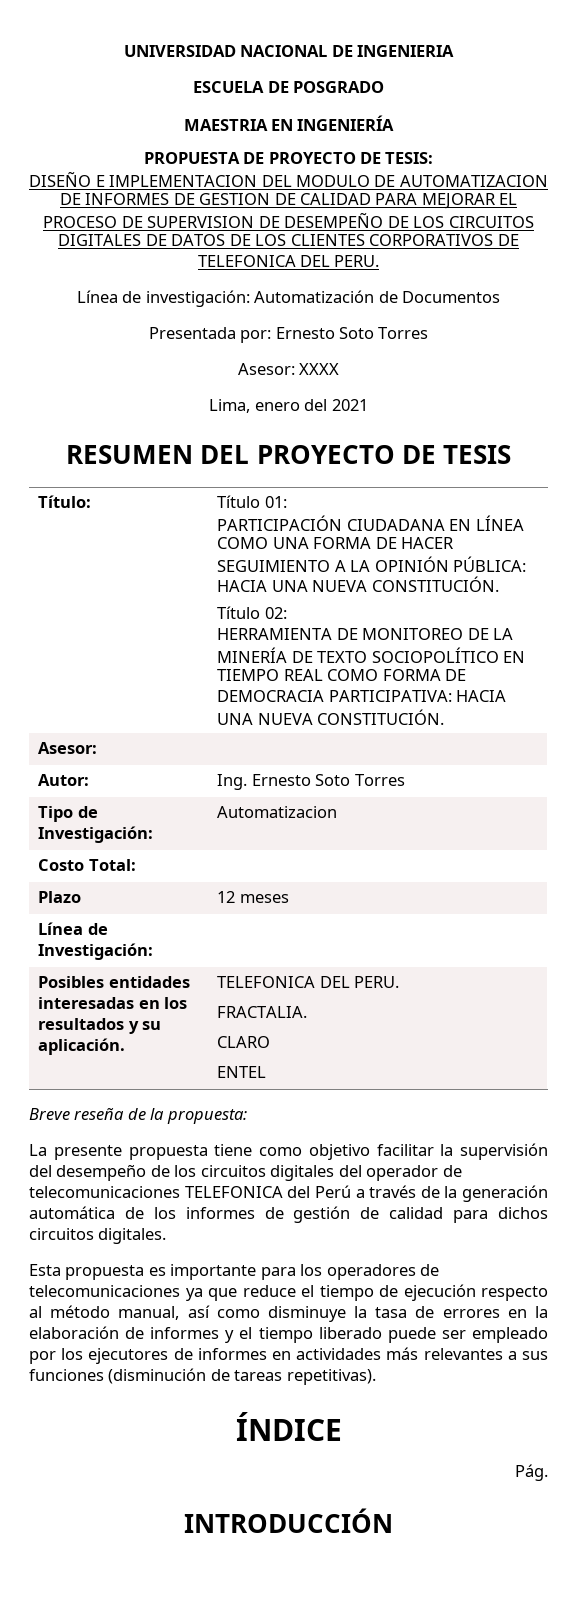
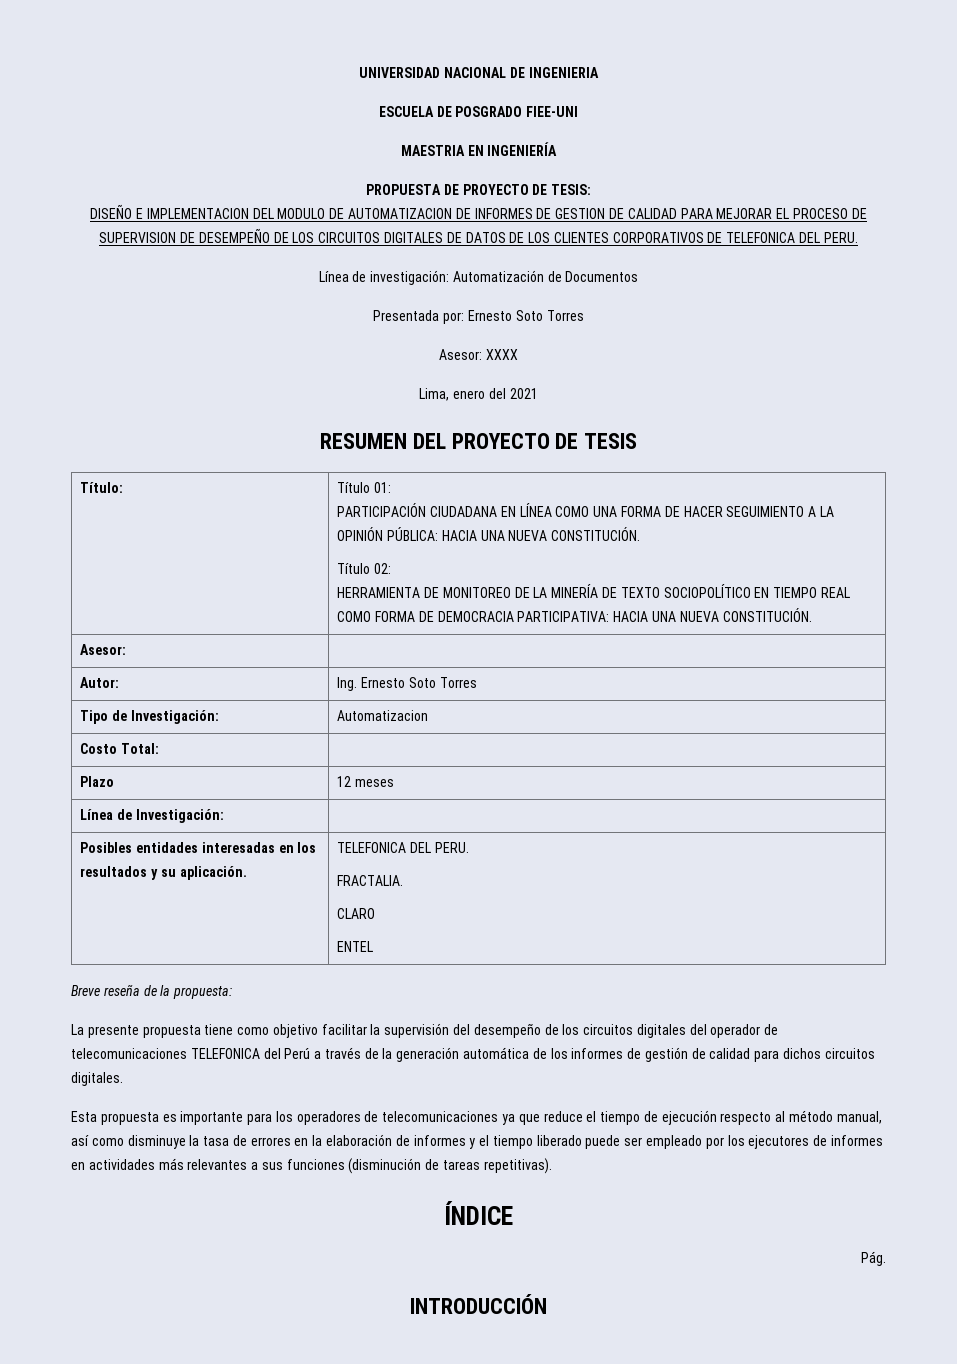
(384, 87) none -> [526,106,579,117] FIEE-UNI

